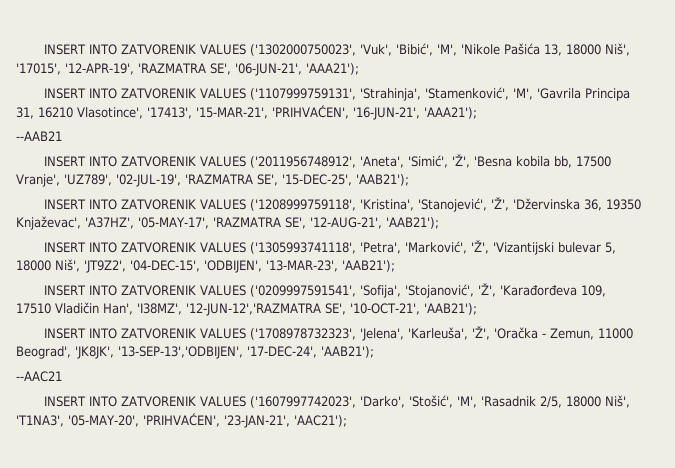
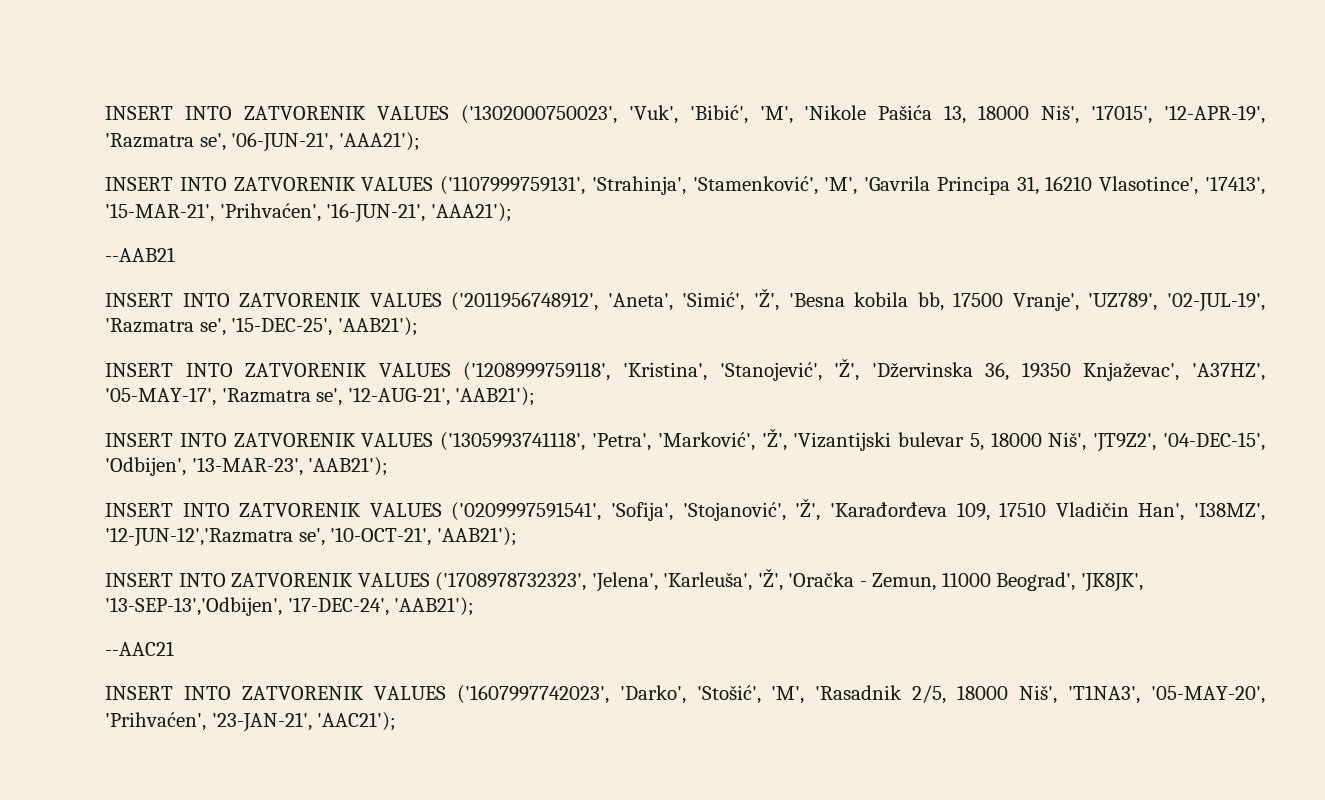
[138,63,231,75] 'RAZMATRA SE', -> [105,133,226,151] 'Razmatra se',
[272,105,349,119] 'PRIHVAĆEN', -> [219,203,321,222] 'Prihvaćen',
[185,174,278,186] 'RAZMATRA SE', -> [105,318,226,336] 'Razmatra se',
[212,217,306,229] 'RAZMATRA SE', -> [221,388,343,406] 'Razmatra se',
[204,260,262,273] 'ODBIJEN', -> [105,457,186,476] 'Odbijen',
[186,303,346,316] '12-JUN-12','RAZMATRA SE', -> [105,527,325,547] '12-JUN-12','Razmatra se',
[118,346,243,359] '13-SEP-13','ODBIJEN', -> [105,597,282,616] '13-SEP-13','Odbijen',
[142,413,220,427] 'PRIHVAĆEN', -> [105,712,206,731] 'Prihvaćen',

